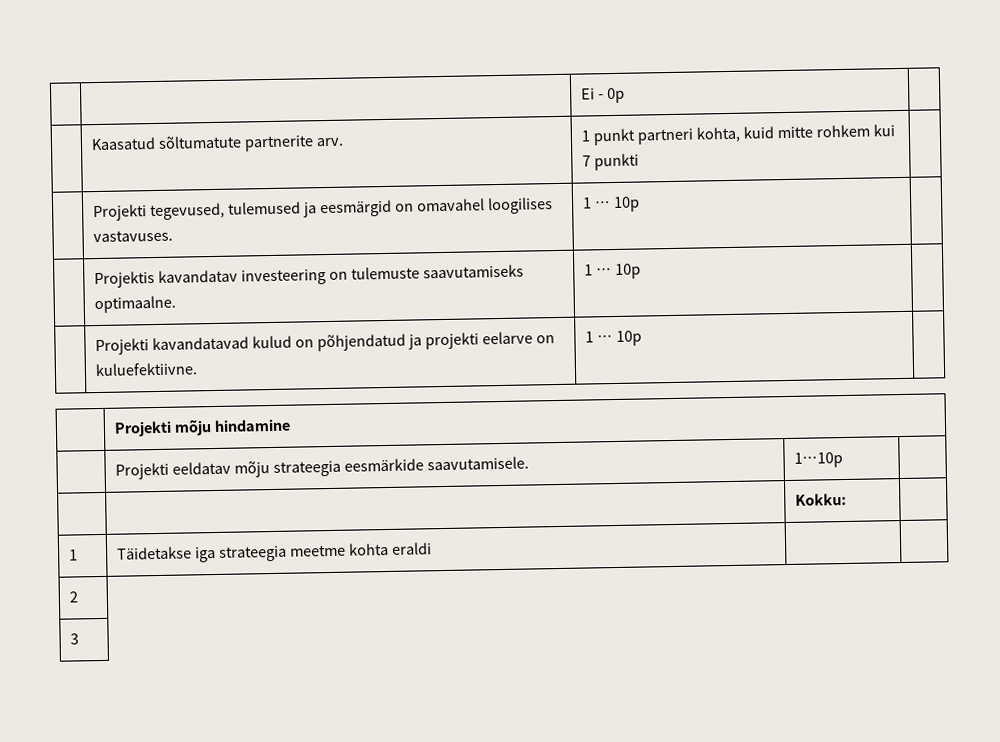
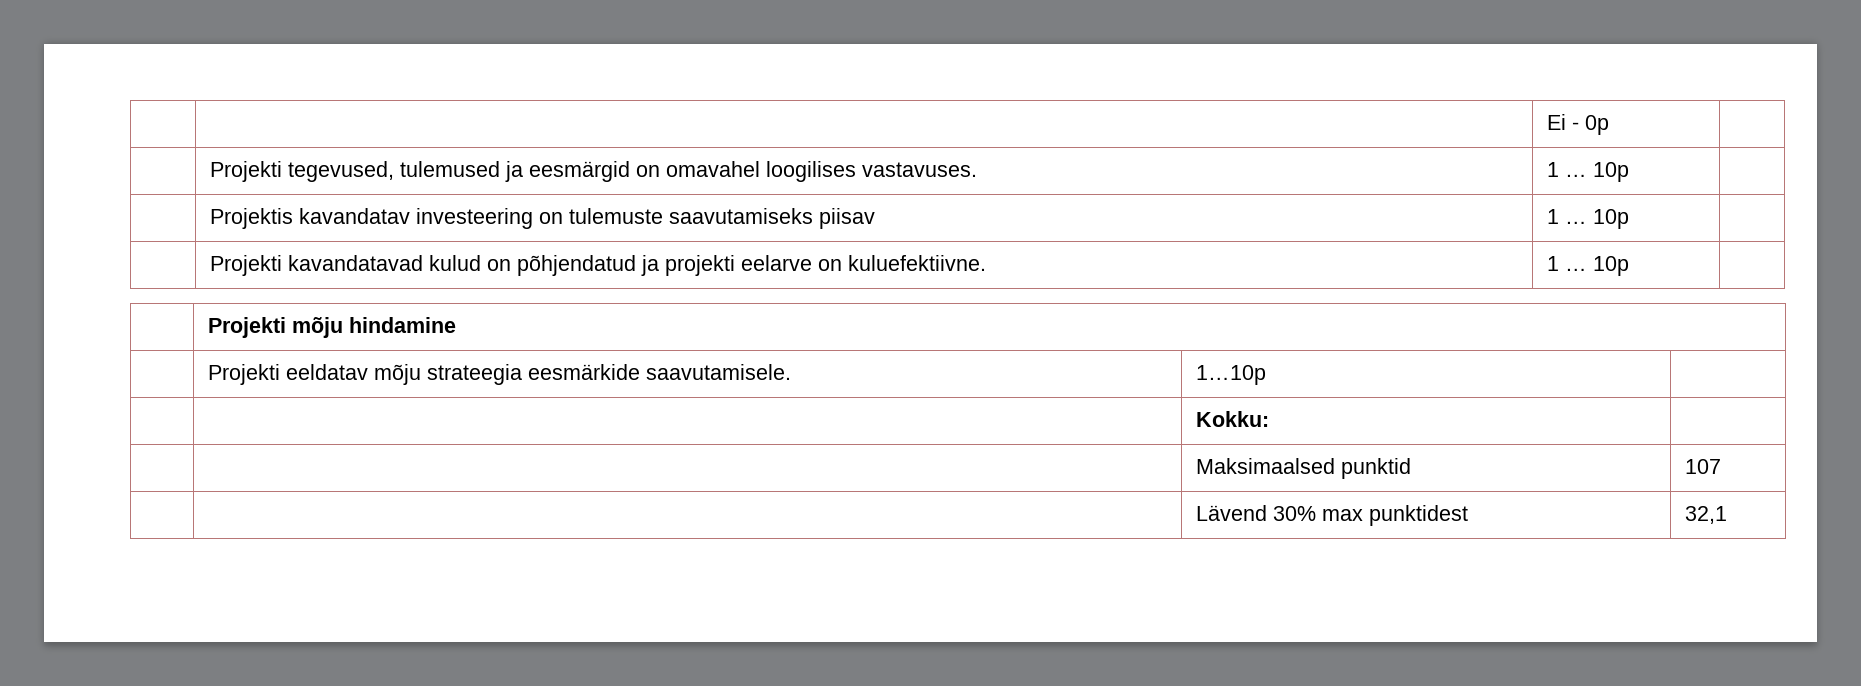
[91,135,344,152] [581,124,895,146] [582,153,640,171] // | Kaasatud sõltumatute partnerite arv. | 1 punkt partneri kohta, kuid mitte rohkem kui 7 punkti | -> (1609, 125) none
[94,295,177,314] optimaalne. -> [818,208,875,229] piisav
[69,549,79,561] [117,542,432,563] [69,591,79,603] [70,633,80,645] 1 | Täidetakse iga strateegia meetme kohta eraldi | | // 2 // 3 -> [1195,458,1411,479] [1684,459,1721,474] [1195,505,1468,526] [1684,506,1727,524] | | Maksimaalsed punktid | 107 // | | Lävend 30% max punktidest | 32,1

